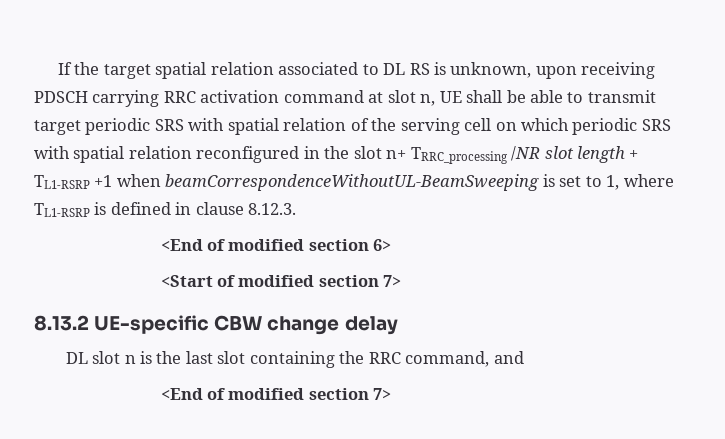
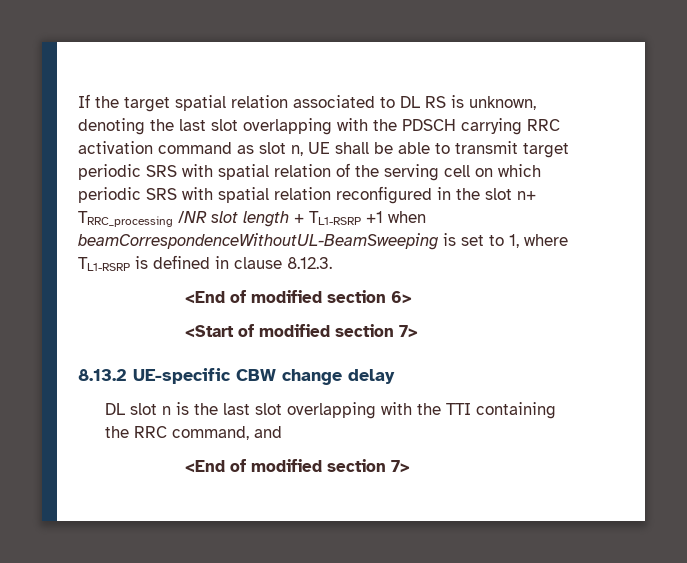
[535,62,656,79] upon receiving -> [78,118,397,135] denoting the last slot overlapping with the
[368,92,384,103] at -> [237,145,254,154] as
(246, 357) none -> [286,402,471,419] overlapping with the TTI

